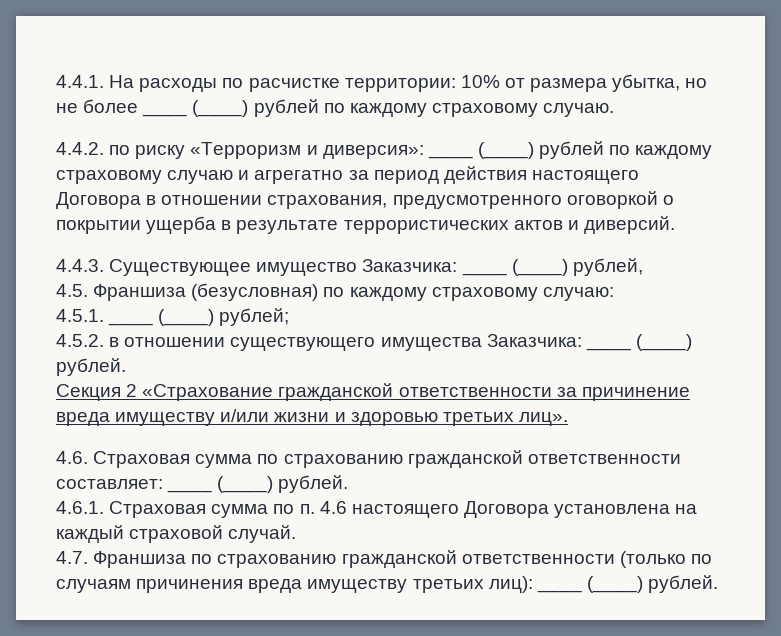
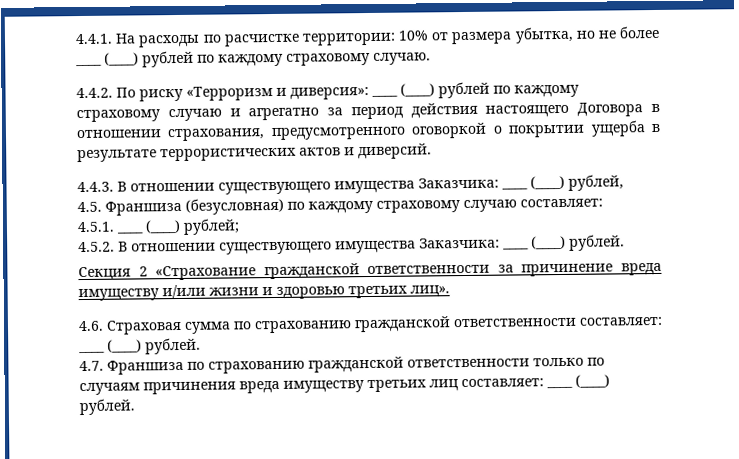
[109,145,131,155] по -> [116,87,136,98] По
[109,259,358,276] Существующее имущество -> [117,180,415,195] В отношении существующего имущества
[542,287,614,301] случаю: -> [463,198,603,213] случаю составляет:
[109,337,120,347] в -> [118,241,128,252] В
[56,501,698,518] [56,525,297,543] // 4.6.1. Страховая сумма по п. 4.6 настоящего Договора установлена на каждый страховой случай. -> (201, 346) none
[619,551,686,568] (только -> [533,357,584,367] только
[488,576,533,593] лиц): -> [429,378,544,392] лиц составляет:

